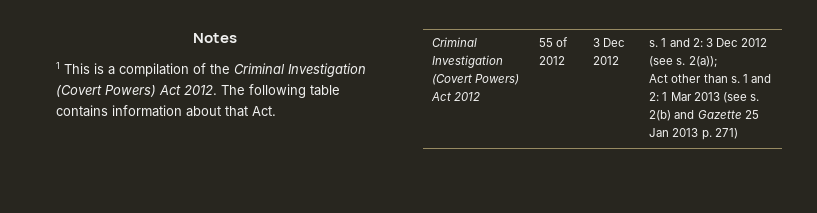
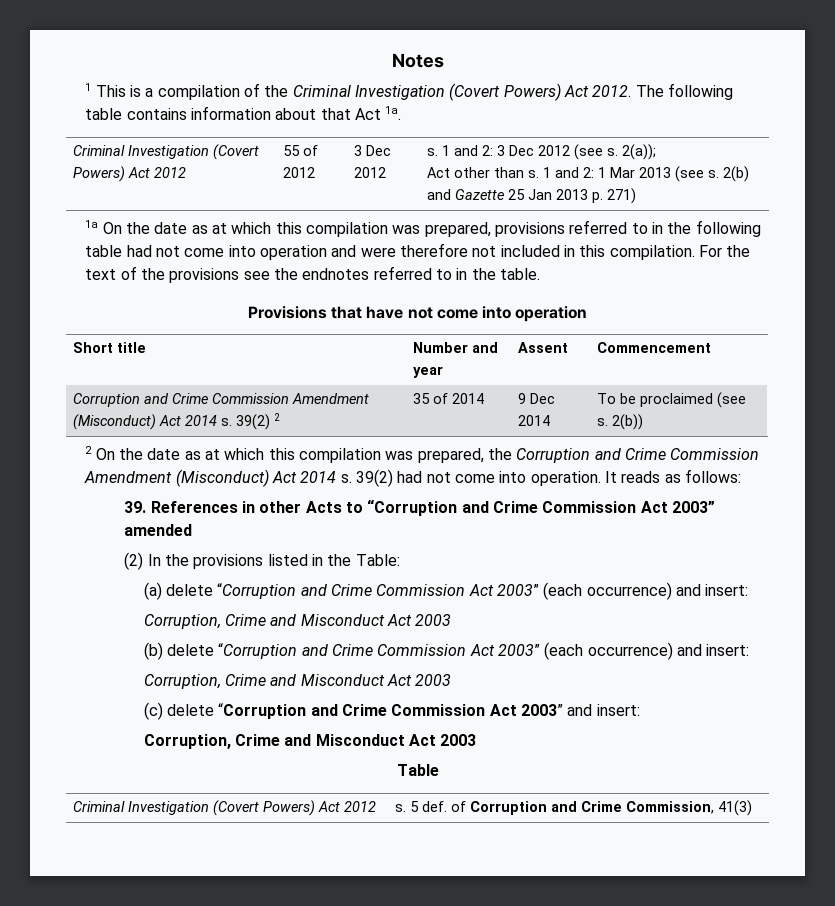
[252,106,277,116] Act. -> [355,106,402,120] Act 1a.
(738, 133) none -> [85,220,761,237] [85,243,751,260] [85,266,540,283] [247,306,588,322] [73,342,147,353] [413,342,499,353] [413,366,444,378] [518,342,569,353] [597,342,712,353] [73,393,370,407] [73,413,281,430] [413,393,485,404] [518,393,556,404] [518,415,551,426] [597,392,747,408] [597,414,644,430] [85,446,760,463] [84,469,741,487] [124,499,715,516] [124,524,193,536] [124,552,400,570] [143,582,749,600] [143,614,452,629] [143,642,750,660] [143,674,452,689] [143,702,640,720] [143,734,477,749] [396,764,439,776] [73,800,377,816] [395,800,753,816] // 1a On the date as at which this compilation was prepared, provisions referred to in the following table had not come into operation and were therefore not included in this compilation. For the text of the provisions see the endnotes referred to in the table. // Provisions that have not come into operation // Short title | Number and year | Assent | Commencement // Corruption and Crime Commission Amendment (Misconduct) Act 2014 s. 39(2) 2 | 35 of 2014 | 9 Dec 2014 | To be proclaimed (see s. 2(b)) // 2 On the date as at which this compilation was prepared, the Corruption and Crime Commission Amendment (Misconduct) Act 2014 s. 39(2) had not come into operation. It reads as follows: // 39. References in other Acts to “Corruption and Crime Commission Act 2003” amended // (2) In the provisions listed in the Table: // (a) delete “Corruption and Crime Commission Act 2003” (each occurrence) and insert: // Corruption, Crime and Misconduct Act 2003 // (b) delete “Corruption and Crime Commission Act 2003” (each occurrence) and insert: // Corruption, Crime and Misconduct Act 2003 // (c) delete “Corruption and Crime Commission Act 2003” and insert: // Corruption, Crime and Misconduct Act 2003 // Table // Criminal Investigation (Covert Powers) Act 2012 | s. 5 def. of Corruption and Crime Commission, 41(3)

